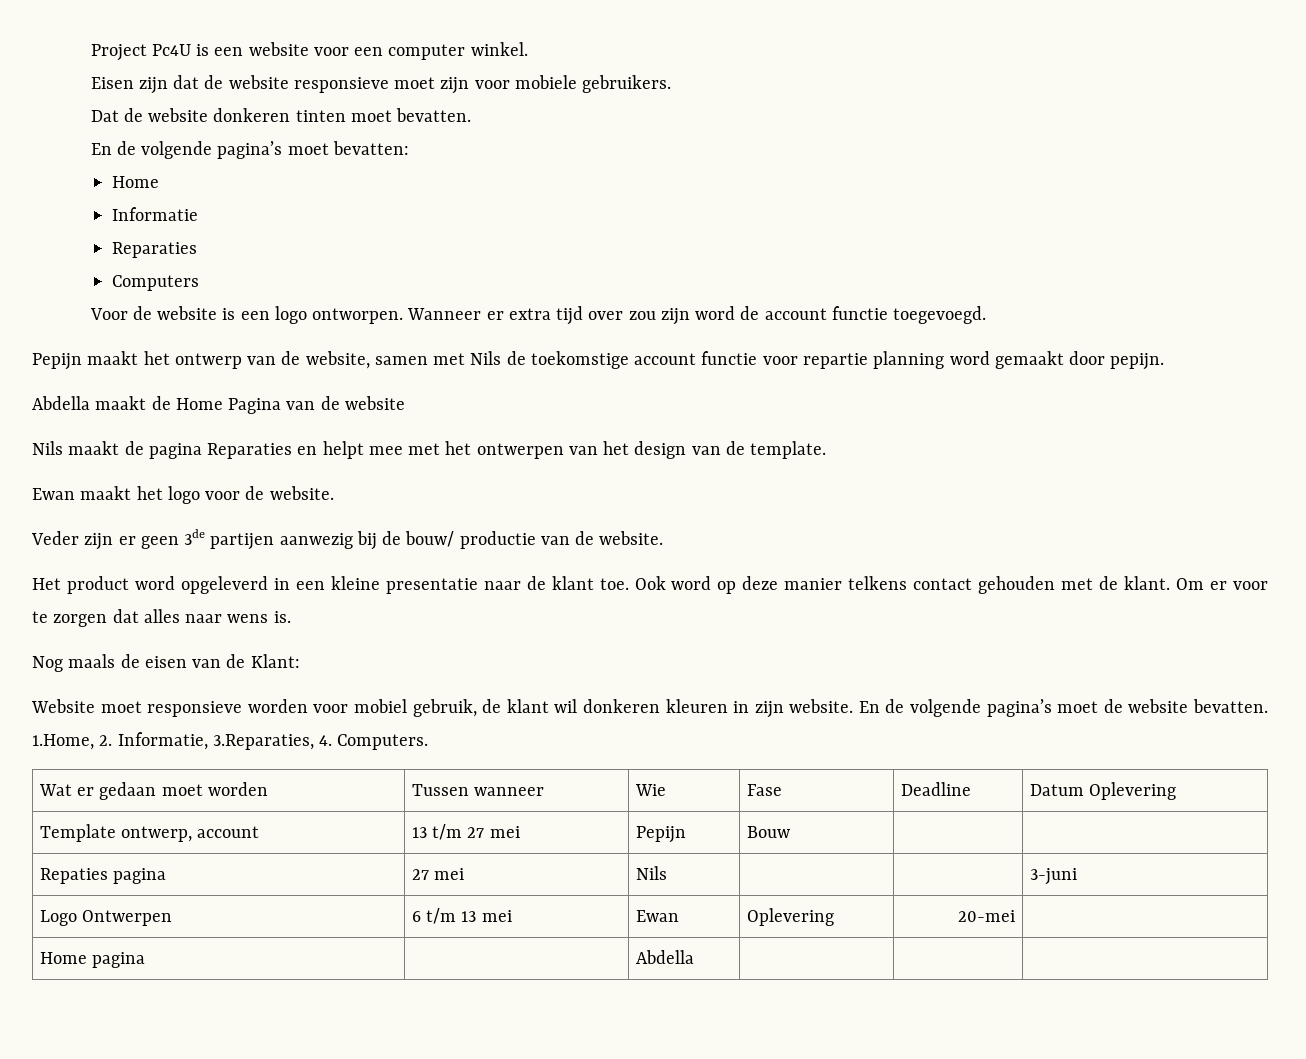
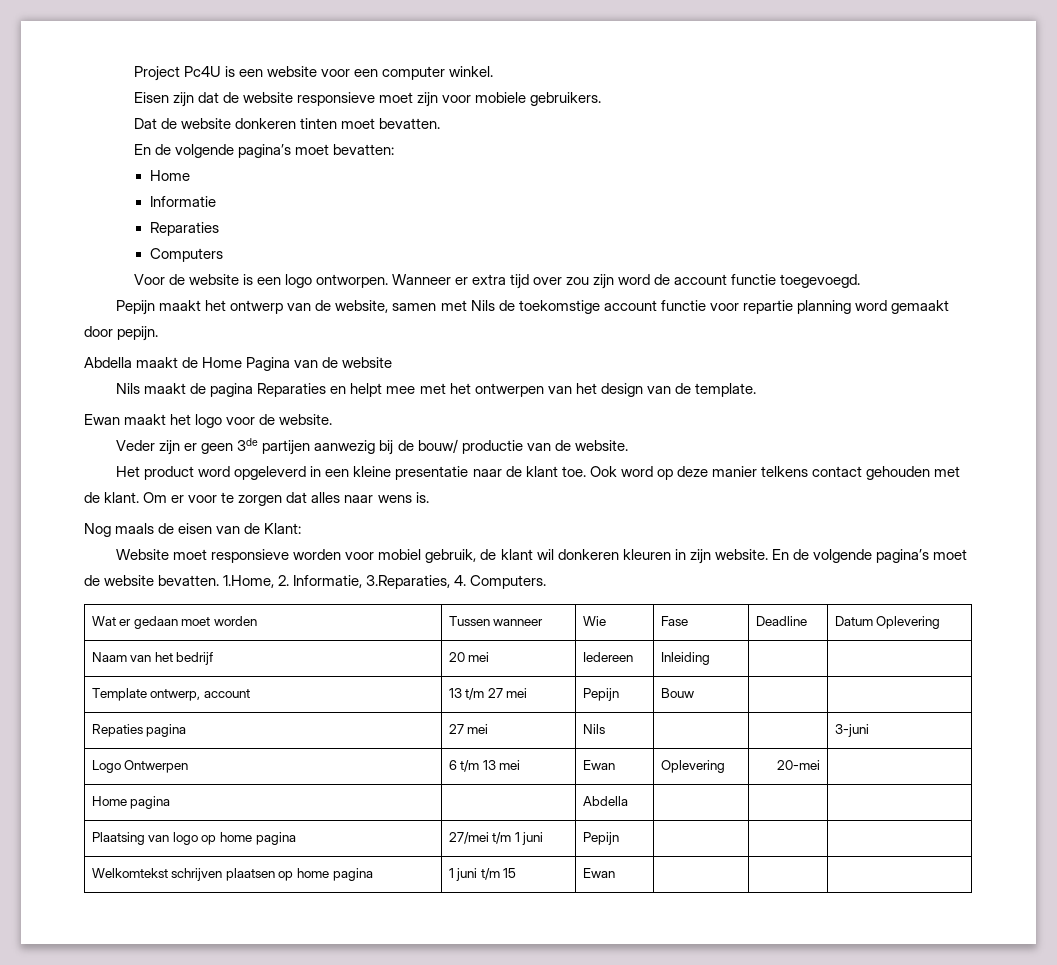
(1177, 791) none -> [91,652,214,665] [448,652,490,662] [582,652,633,662] [660,652,710,665] // Naam van het bedrijf | 20 mei | Iedereen | Inleiding | |
(694, 957) none -> [91,832,296,845] [448,832,544,845] [582,832,619,845] [91,868,373,881] [448,868,517,881] [582,868,615,878] // Plaatsing van logo op home pagina | 27/mei t/m 1 juni | Pepijn | | | // Welkomtekst schrijven plaatsen op home pagina | 1 juni t/m 15 | Ewan | | |

